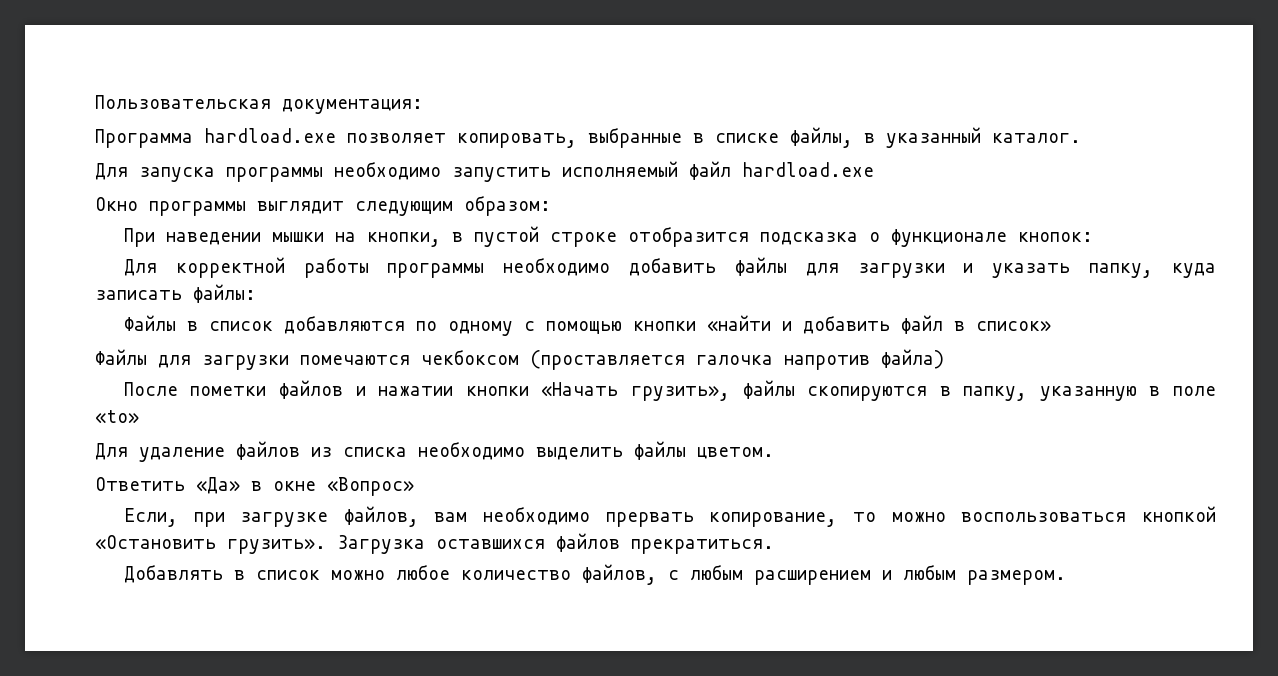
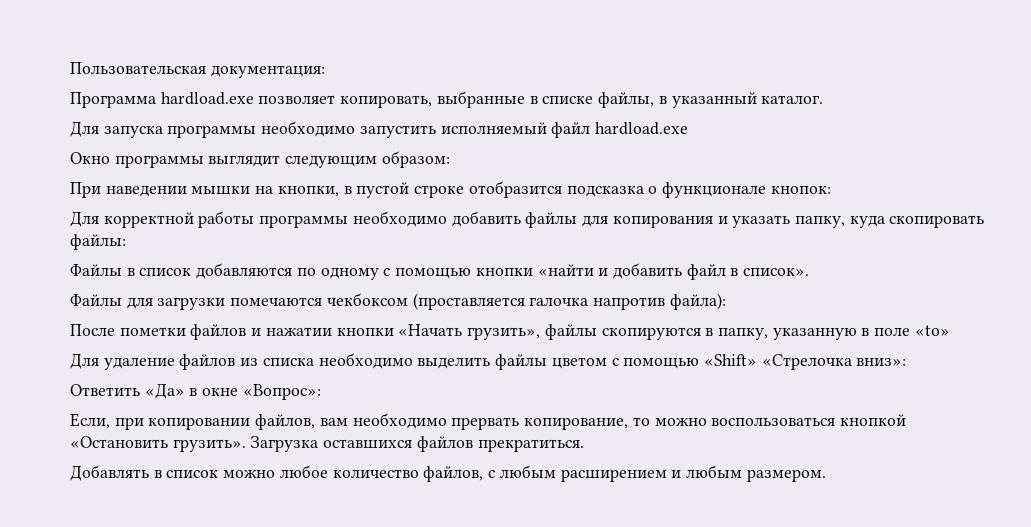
[857,263,945,278] загрузки -> [612,215,713,228] копирования
[95,290,182,300] записать -> [889,215,985,228] скопировать
[975,321,1051,332] список» -> [743,268,810,276] список».
[881,349,944,369] файла) -> [669,293,726,310] файла):
[697,447,774,459] цветом. -> [551,354,907,370] цветом с помощью «Shift» «Стрелочка вниз»:
[327,477,414,496] «Вопрос» -> [242,384,321,400] «Вопрос»:
[240,512,329,527] загрузке -> [148,417,251,430] копировании

